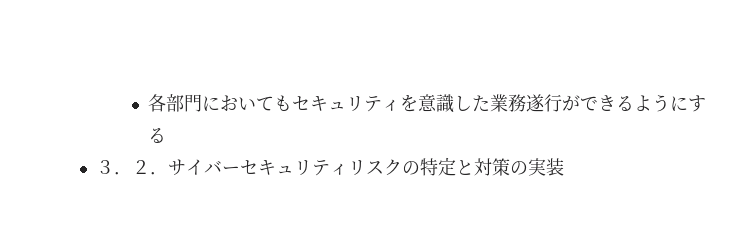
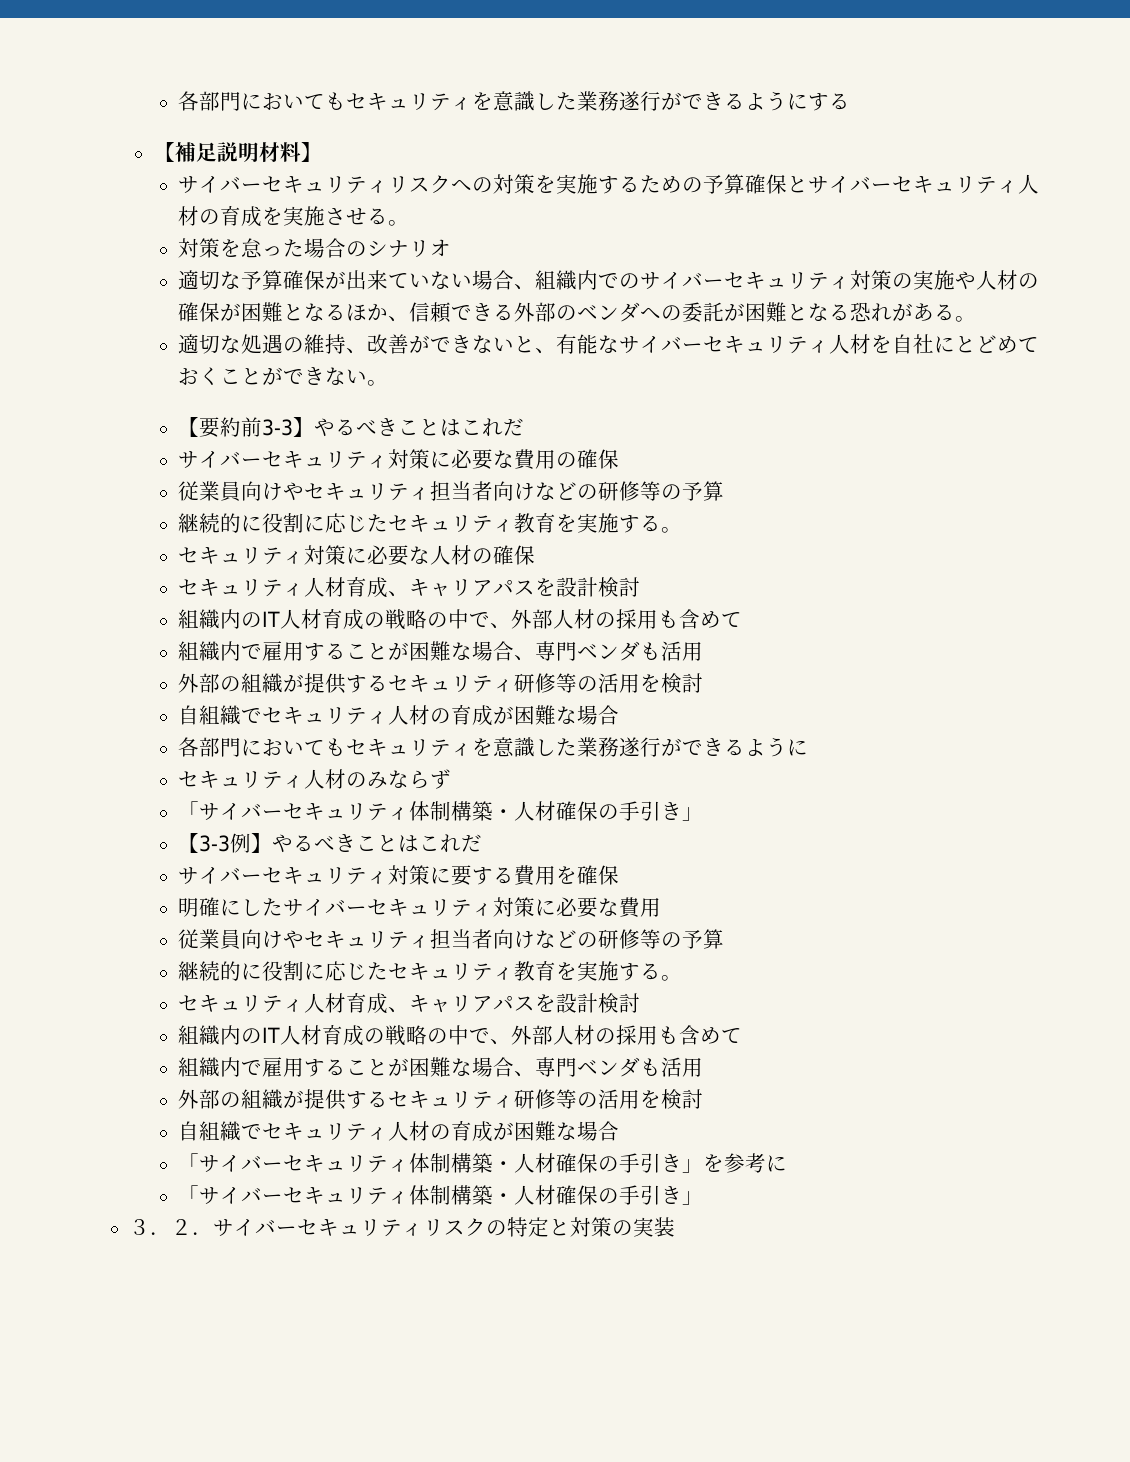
(167, 135) none -> [153,142,322,163] [178,174,1040,194] [178,206,410,227] [178,238,452,258] [178,270,1040,290] [178,302,977,323] [178,334,1040,354] [178,367,389,386] [178,417,525,438] [178,449,620,470] [178,481,725,501] [178,513,683,533] [178,545,536,566] [178,577,641,598] [178,609,743,630] [178,641,704,661] [178,673,704,694] [178,705,620,726] [178,737,809,757] [178,769,452,789] [178,801,704,821] [178,833,483,853] [178,865,620,886] [178,897,662,918] [178,929,725,949] [178,961,683,981] [178,993,641,1014] [178,1025,743,1046] [178,1057,704,1077] [178,1089,704,1110] [178,1121,620,1142] [178,1153,788,1173] [178,1185,704,1205] // 【補足説明材料】 // サイバーセキュリティリスクへの対策を実施するための予算確保とサイバーセキュリティ人材の育成を実施させる。 // 対策を怠った場合のシナリオ // 適切な予算確保が出来ていない場合、組織内でのサイバーセキュリティ対策の実施や人材の確保が困難となるほか、信頼できる外部のベンダへの委託が困難となる恐れがある。 // 適切な処遇の維持、改善ができないと、有能なサイバーセキュリティ人材を自社にとどめておくことができない。 // 【要約前3-3】やるべきことはこれだ // サイバーセキュリティ対策に必要な費用の確保 // 従業員向けやセキュリティ担当者向けなどの研修等の予算 // 継続的に役割に応じたセキュリティ教育を実施する。 // セキュリティ対策に必要な人材の確保 // セキュリティ人材育成、キャリアパスを設計検討 // 組織内のIT人材育成の戦略の中で、外部人材の採用も含めて // 組織内で雇用することが困難な場合、専門ベンダも活用 // 外部の組織が提供するセキュリティ研修等の活用を検討 // 自組織でセキュリティ人材の育成が困難な場合 // 各部門においてもセキュリティを意識した業務遂行ができるように // セキュリティ人材のみならず // 「サイバーセキュリティ体制構築・人材確保の手引き」 // 【3-3例】やるべきことはこれだ // サイバーセキュリティ対策に要する費用を確保 // 明確にしたサイバーセキュリティ対策に必要な費用 // 従業員向けやセキュリティ担当者向けなどの研修等の予算 // 継続的に役割に応じたセキュリティ教育を実施する。 // セキュリティ人材育成、キャリアパスを設計検討 // 組織内のIT人材育成の戦略の中で、外部人材の採用も含めて // 組織内で雇用することが困難な場合、専門ベンダも活用 // 外部の組織が提供するセキュリティ研修等の活用を検討 // 自組織でセキュリティ人材の育成が困難な場合 // 「サイバーセキュリティ体制構築・人材確保の手引き」を参考に // 「サイバーセキュリティ体制構築・人材確保の手引き」

